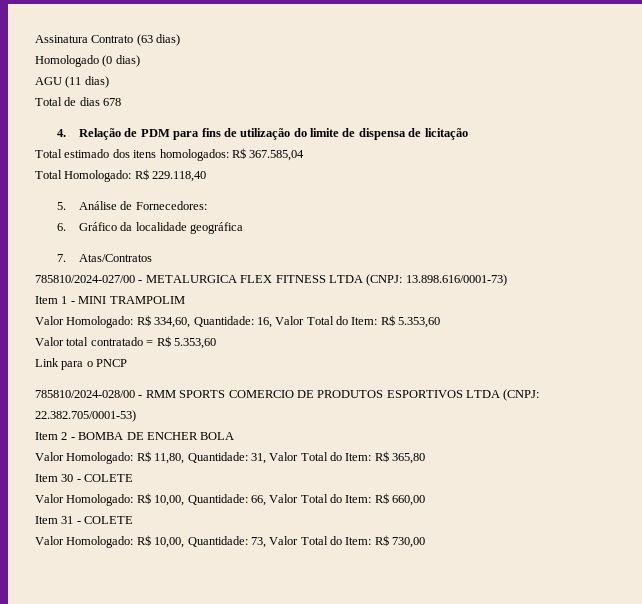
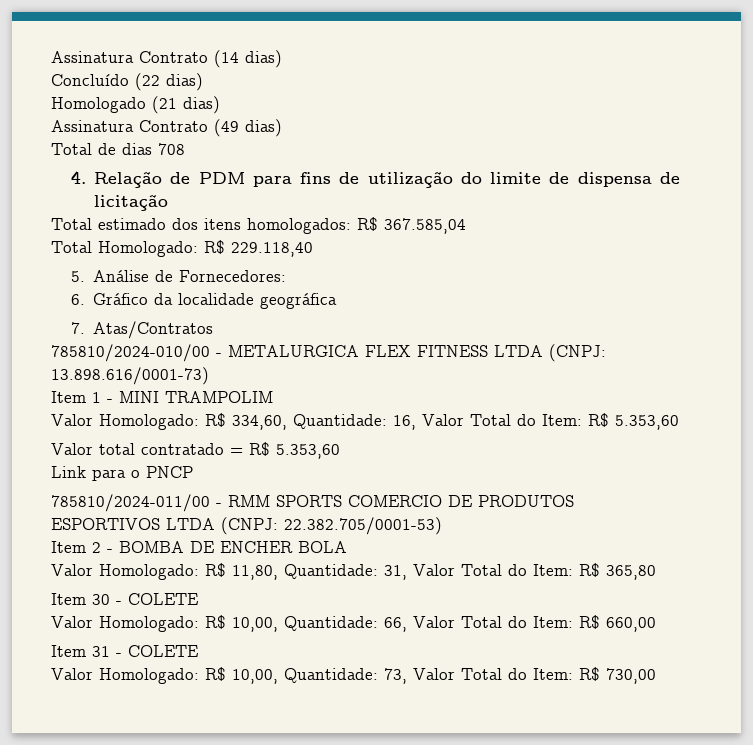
[35,34,153,46] Assinatura Contrato (63 -> [51,50,282,68] [51,73,160,91] Assinatura Contrato (14 dias) // Concluído (22
[102,55,140,67] [35,76,82,88] (0 dias) // AGU (11 -> [152,96,220,114] [51,119,239,137] (21 dias) // Assinatura Contrato (49
[103,98,122,106] 678 -> [158,143,185,155] 708
[35,275,135,283] 785810/2024-027/00 -> [51,344,210,362] 785810/2024-010/00
[35,390,135,398] 785810/2024-028/00 -> [51,494,210,512] 785810/2024-011/00

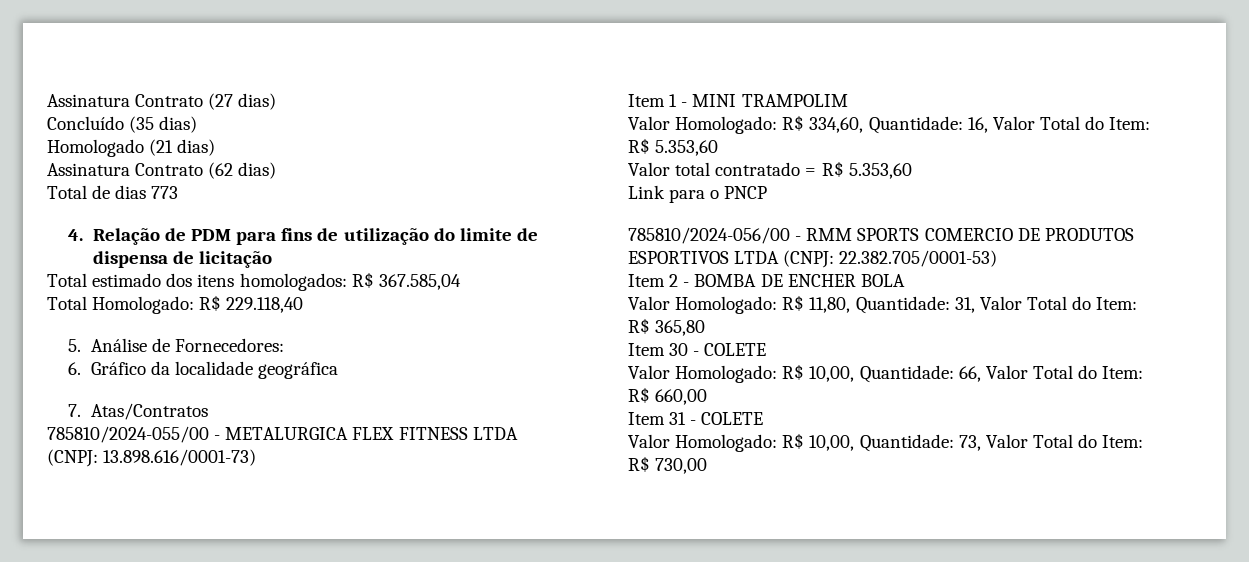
[51,50,239,68] Assinatura Contrato (14 -> [47,93,234,110] Assinatura Contrato (27
[135,73,160,91] (22 -> [129,116,155,133] (35
[214,119,239,137] (49 -> [208,162,234,179] (62
[158,143,185,155] 708 -> [151,186,179,199] 773
[51,344,210,362] 785810/2024-010/00 -> [47,426,209,443] 785810/2024-055/00
[51,494,210,512] 785810/2024-011/00 -> [628,227,790,244] 785810/2024-056/00

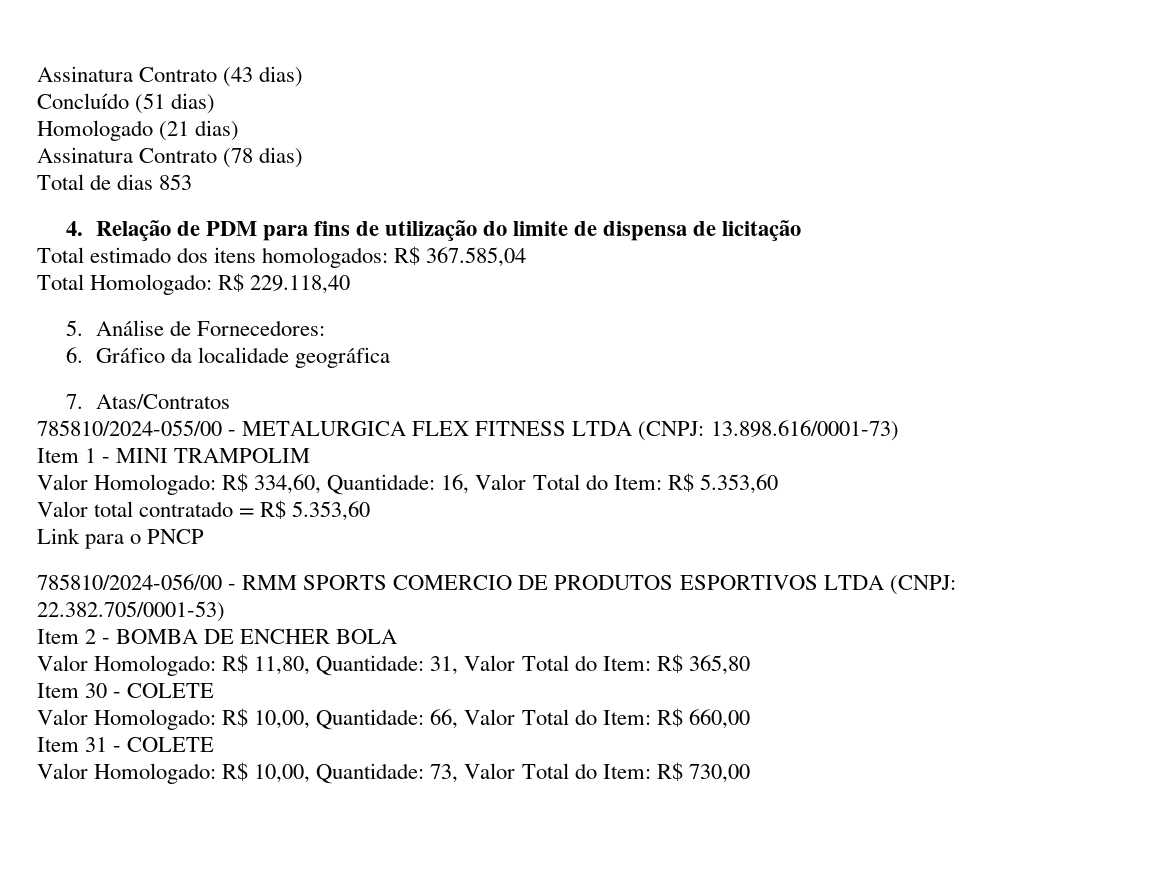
[47,93,234,110] Assinatura Contrato (27 -> [37,66,254,87] Assinatura Contrato (43
[129,116,155,133] (35 -> [135,93,166,114] (51
[208,162,234,179] (62 -> [223,148,254,168] (78
[151,186,179,199] 773 -> [159,174,193,190] 853

